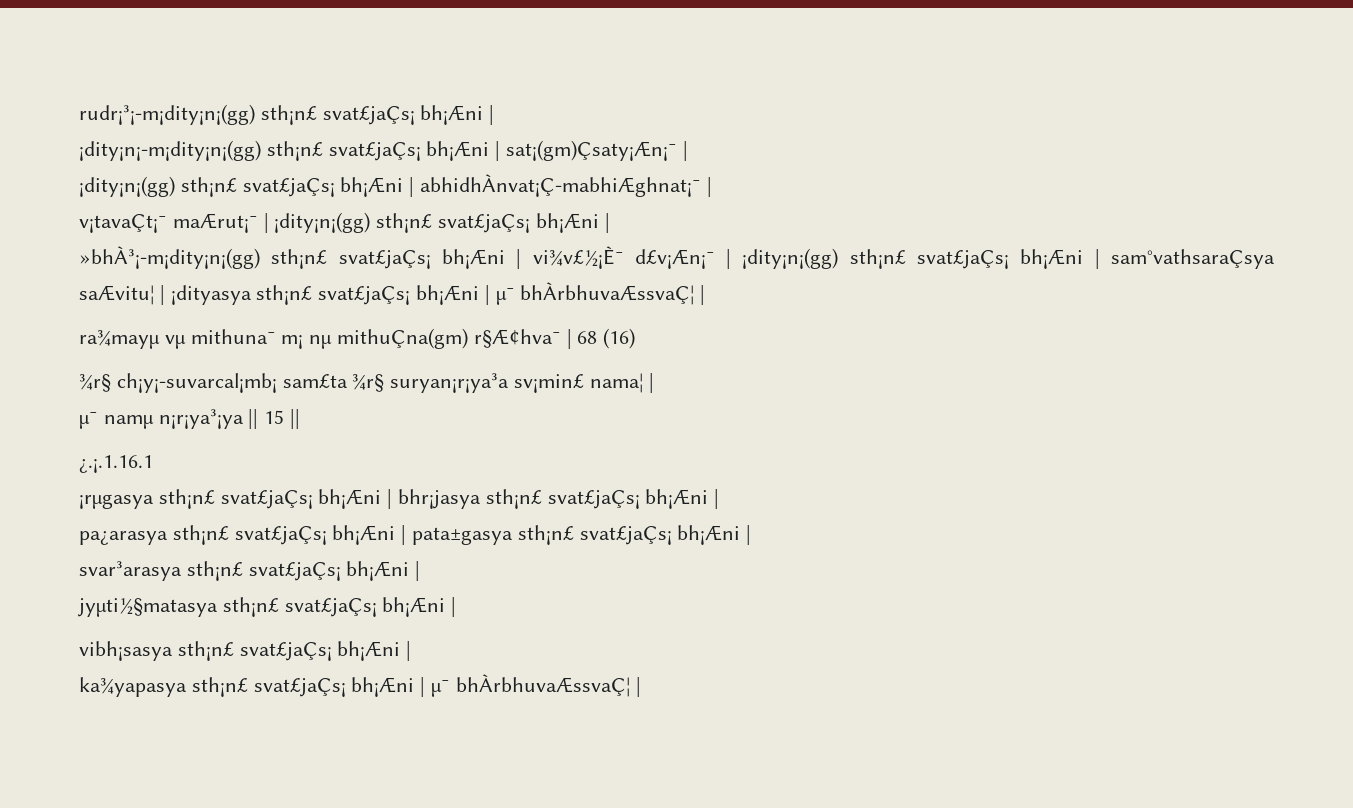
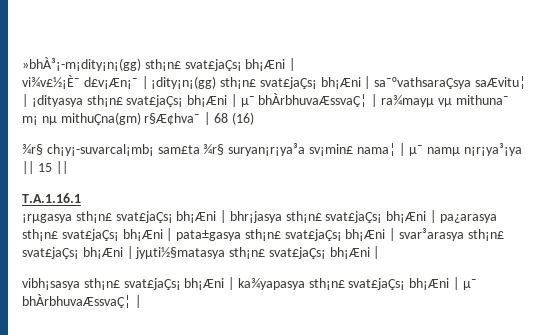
[79,104,495,125] [79,140,688,161] [79,174,712,197] [79,212,610,233] [79,246,522,269] rudr¡³¡-m¡dity¡n¡(gg) sth¡n£ svat£jaÇs¡ bh¡Æni | // ¡dity¡n¡-m¡dity¡n¡(gg) sth¡n£ svat£jaÇs¡ bh¡Æni | sat¡(gm)Çsaty¡Æn¡¯ | // ¡dity¡n¡(gg) sth¡n£ svat£jaÇs¡ bh¡Æni | abhidhÀnvat¡Ç-mabhiÆghnat¡¯ | // v¡tavaÇt¡¯ maÆrut¡¯ | ¡dity¡n¡(gg) sth¡n£ svat£jaÇs¡ bh¡Æni | // »bhÀ³¡-m¡dity¡n¡(gg) sth¡n£ svat£jaÇs¡ bh¡Æni | -> [22,57,296,71] »bhÀ³¡-m¡dity¡n¡(gg) sth¡n£ svat£jaÇs¡ bh¡Æni | //
[1110,249,1275,269] sam°vathsaraÇsya -> [374,77,472,89] sa¯°vathsaraÇsya
(706, 295) // -> (378, 100) none
(276, 336) none -> (509, 100) //
(654, 383) // -> (406, 149) none
[79,455,153,473] ¿.¡.1.16.1 -> [22,193,81,203] T.A.1.16.1
(720, 499) // -> (437, 216) none
(752, 535) // -> (396, 234) none
(421, 571) // -> (133, 252) none
(412, 651) // -> (235, 283) none

